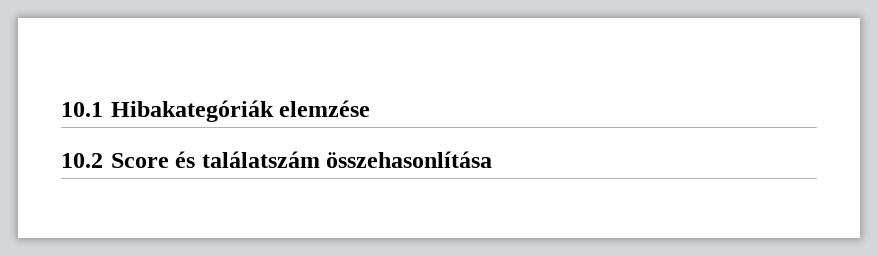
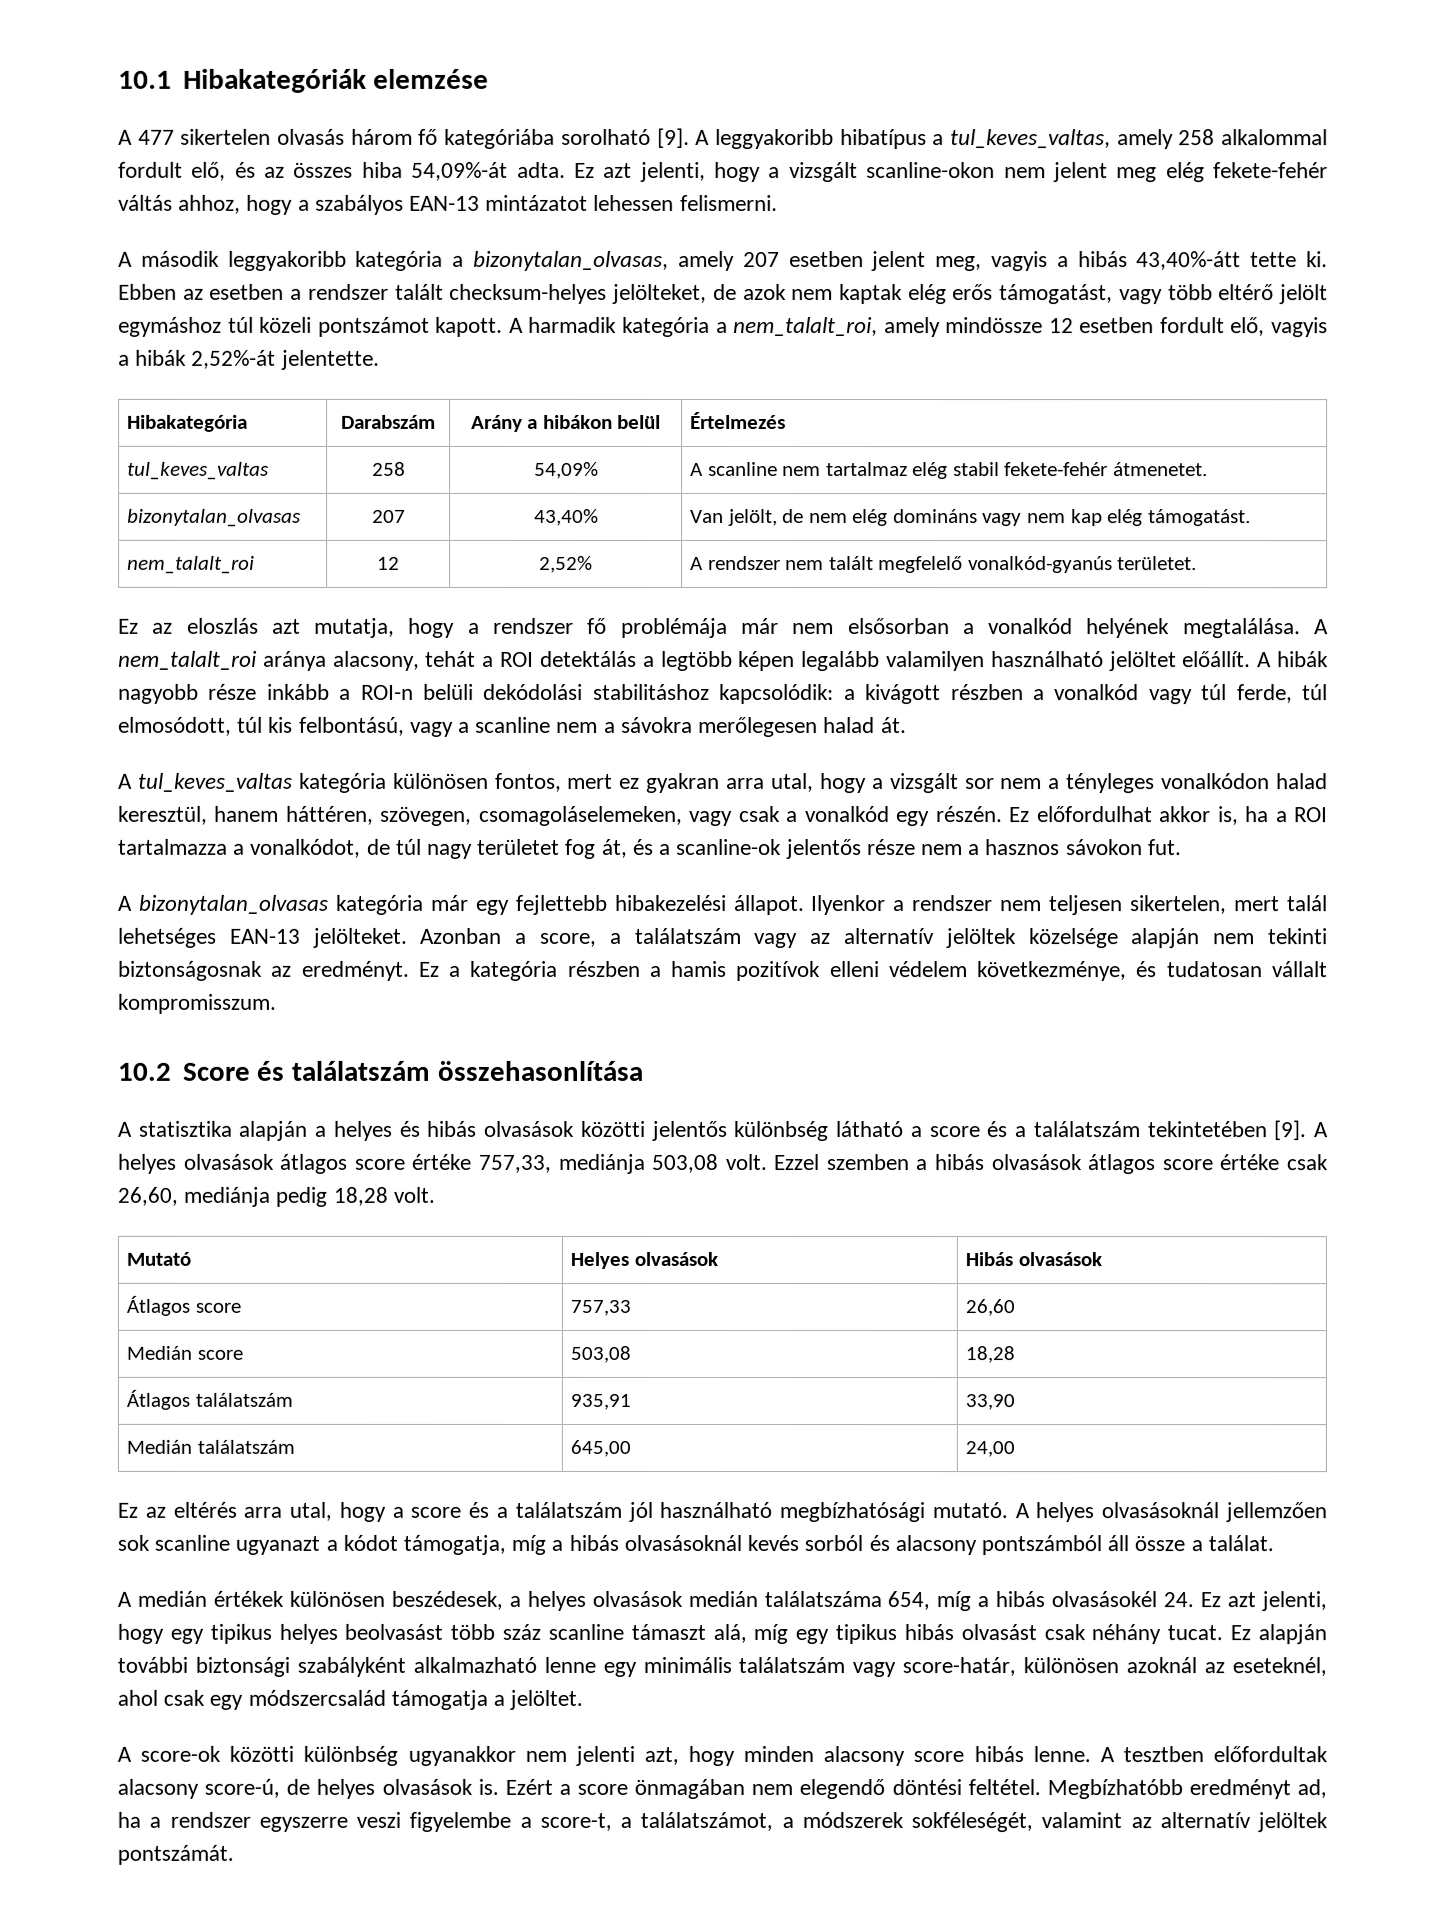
(371, 108) none -> [118,127,1328,150] [118,161,1328,183] [118,194,778,215] [118,250,1328,272] [118,283,1328,305] [118,316,1328,338] [118,349,380,370] [127,414,249,432] [341,414,436,429] [470,414,662,432] [690,411,787,430] [127,461,270,480] [371,461,406,476] [533,461,599,479] [690,461,1209,480] [127,508,302,527] [371,509,406,523] [533,508,599,526] [690,509,1251,527] [127,555,256,574] [377,556,400,570] [539,555,593,573] [690,555,1198,574] [118,617,1329,639] [118,650,1329,672] [118,683,1328,705] [118,716,907,738] [118,772,1329,794] [118,805,1329,827] [118,838,1182,860] [118,894,1328,916] [118,927,1328,949] [117,960,1328,982] [117,993,276,1014] // A 477 sikertelen olvasás három fő kategóriába sorolható [9]. A leggyakoribb hibatípus a tul_keves_valtas, amely 258 alkalommal fordult elő, és az összes hiba 54,09%-át adta. Ez azt jelenti, hogy a vizsgált scanline-okon nem jelent meg elég fekete-fehér váltás ahhoz, hogy a szabályos EAN-13 mintázatot lehessen felismerni. // A második leggyakoribb kategória a bizonytalan_olvasas, amely 207 esetben jelent meg, vagyis a hibás 43,40%-átt tette ki. Ebben az esetben a rendszer talált checksum-helyes jelölteket, de azok nem kaptak elég erős támogatást, vagy több eltérő jelölt egymáshoz túl közeli pontszámot kapott. A harmadik kategória a nem_talalt_roi, amely mindössze 12 esetben fordult elő, vagyis a hibák 2,52%-át jelentette. // Hibakategória | Darabszám | Arány a hibákon belül | Értelmezés // tul_keves_valtas | 258 | 54,09% | A scanline nem tartalmaz elég stabil fekete-fehér átmenetet. // bizonytalan_olvasas | 207 | 43,40% | Van jelölt, de nem elég domináns vagy nem kap elég támogatást. // nem_talalt_roi | 12 | 2,52% | A rendszer nem talált megfelelő vonalkód-gyanús területet. // Ez az eloszlás azt mutatja, hogy a rendszer fő problémája már nem elsősorban a vonalkód helyének megtalálása. A nem_talalt_roi aránya alacsony, tehát a ROI detektálás a legtöbb képen legalább valamilyen használható jelöltet előállít. A hibák nagyobb része inkább a ROI-n belüli dekódolási stabilitáshoz kapcsolódik: a kivágott részben a vonalkód vagy túl ferde, túl elmosódott, túl kis felbontású, vagy a scanline nem a sávokra merőlegesen halad át. // A tul_keves_valtas kategória különösen fontos, mert ez gyakran arra utal, hogy a vizsgált sor nem a tényleges vonalkódon halad keresztül, hanem háttéren, szövegen, csomagoláselemeken, vagy csak a vonalkód egy részén. Ez előfordulhat akkor is, ha a ROI tartalmazza a vonalkódot, de túl nagy területet fog át, és a scanline-ok jelentős része nem a hasznos sávokon fut. // A bizonytalan_olvasas kategória már egy fejlettebb hibakezelési állapot. Ilyenkor a rendszer nem teljesen sikertelen, mert talál lehetséges EAN-13 jelölteket. Azonban a score, a találatszám vagy az alternatív jelöltek közelsége alapján nem tekinti biztonságosnak az eredményt. Ez a kategória részben a hamis pozitívok elleni védelem következménye, és tudatosan vállalt kompromisszum.
(493, 159) none -> [117,1120,1328,1142] [117,1153,1328,1175] [117,1186,435,1207] [126,1251,192,1266] [570,1251,718,1269] [965,1252,1102,1267] [126,1295,241,1316] [570,1299,632,1316] [965,1299,1016,1317] [126,1345,243,1360] [570,1345,632,1363] [965,1346,1016,1364] [126,1389,293,1410] [570,1393,632,1410] [965,1394,1016,1411] [126,1439,295,1454] [570,1439,632,1457] [965,1441,1016,1458] [117,1501,1328,1523] [117,1534,1274,1556] [117,1590,1327,1612] [117,1623,1328,1645] [117,1656,1327,1678] [117,1689,584,1710] [117,1745,1328,1767] [117,1778,1327,1800] [117,1811,1328,1833] [117,1844,234,1865] // A statisztika alapján a helyes és hibás olvasások közötti jelentős különbség látható a score és a találatszám tekintetében [9]. A helyes olvasások átlagos score értéke 757,33, mediánja 503,08 volt. Ezzel szemben a hibás olvasások átlagos score értéke csak 26,60, mediánja pedig 18,28 volt. // Mutató | Helyes olvasások | Hibás olvasások // Átlagos score | 757,33 | 26,60 // Medián score | 503,08 | 18,28 // Átlagos találatszám | 935,91 | 33,90 // Medián találatszám | 645,00 | 24,00 // Ez az eltérés arra utal, hogy a score és a találatszám jól használható megbízhatósági mutató. A helyes olvasásoknál jellemzően sok scanline ugyanazt a kódot támogatja, míg a hibás olvasásoknál kevés sorból és alacsony pontszámból áll össze a találat. // A medián értékek különösen beszédesek, a helyes olvasások medián találatszáma 654, míg a hibás olvasásokél 24. Ez azt jelenti, hogy egy tipikus helyes beolvasást több száz scanline támaszt alá, míg egy tipikus hibás olvasást csak néhány tucat. Ez alapján további biztonsági szabályként alkalmazható lenne egy minimális találatszám vagy score-határ, különösen azoknál az eseteknél, ahol csak egy módszercsalád támogatja a jelöltet. // A score-ok közötti különbség ugyanakkor nem jelenti azt, hogy minden alacsony score hibás lenne. A tesztben előfordultak alacsony score-ú, de helyes olvasások is. Ezért a score önmagában nem elegendő döntési feltétel. Megbízhatóbb eredményt ad, ha a rendszer egyszerre veszi figyelembe a score-t, a találatszámot, a módszerek sokféleségét, valamint az alternatív jelöltek pontszámát.

